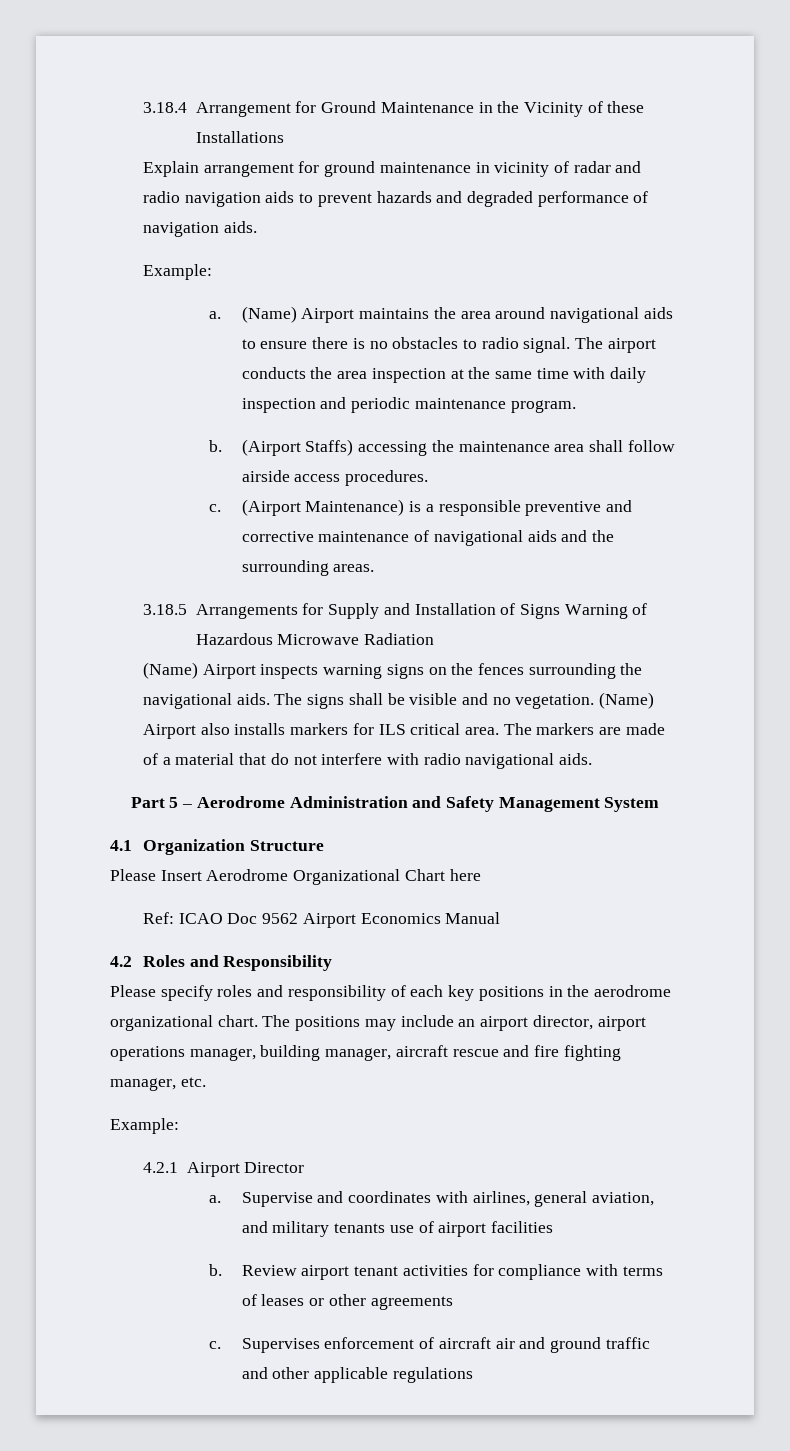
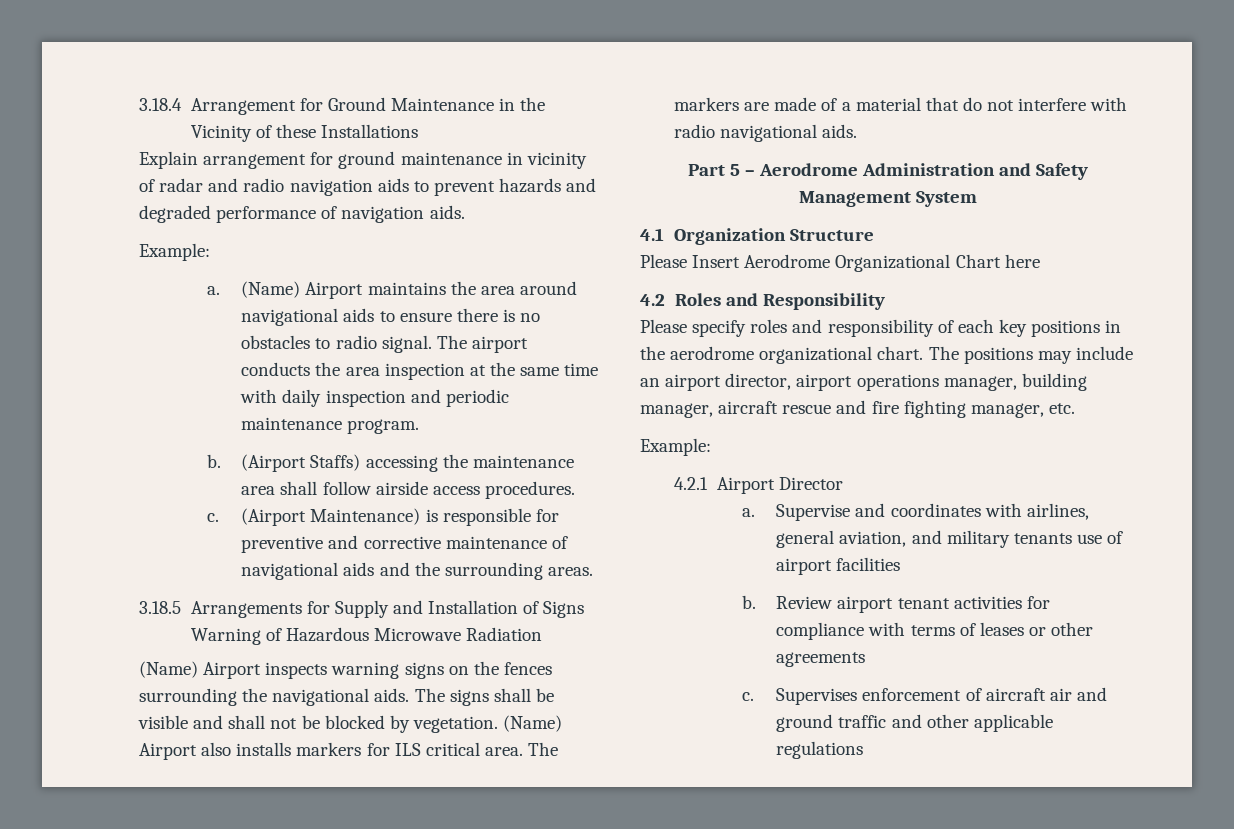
[425,500,521,516] a responsible -> [442,508,559,526] responsible for
[492,697,511,705] no -> [228,715,410,733] shall not be blocked by
[142,912,501,928] // Ref: ICAO Doc 9562 Airport Economics Manual -> (1040, 261) none

